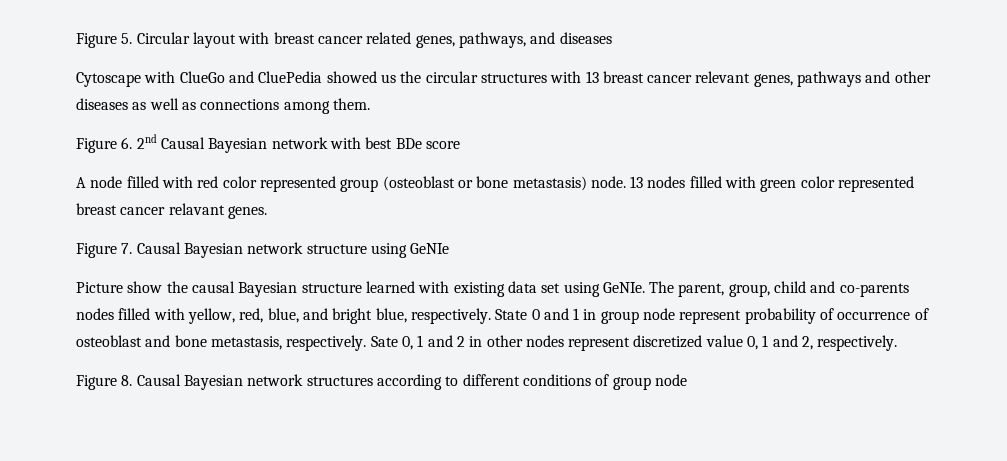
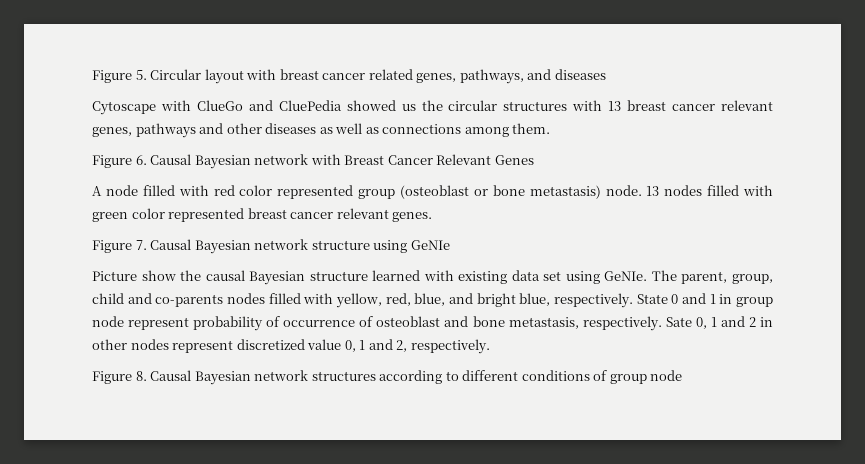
[136,134,157,149] 2nd -> (147, 160) none
[365,137,460,149] best BDe score -> [344,154,534,165] Breast Cancer Relevant Genes
[168,203,225,215] relavant -> [336,208,389,219] relevant

